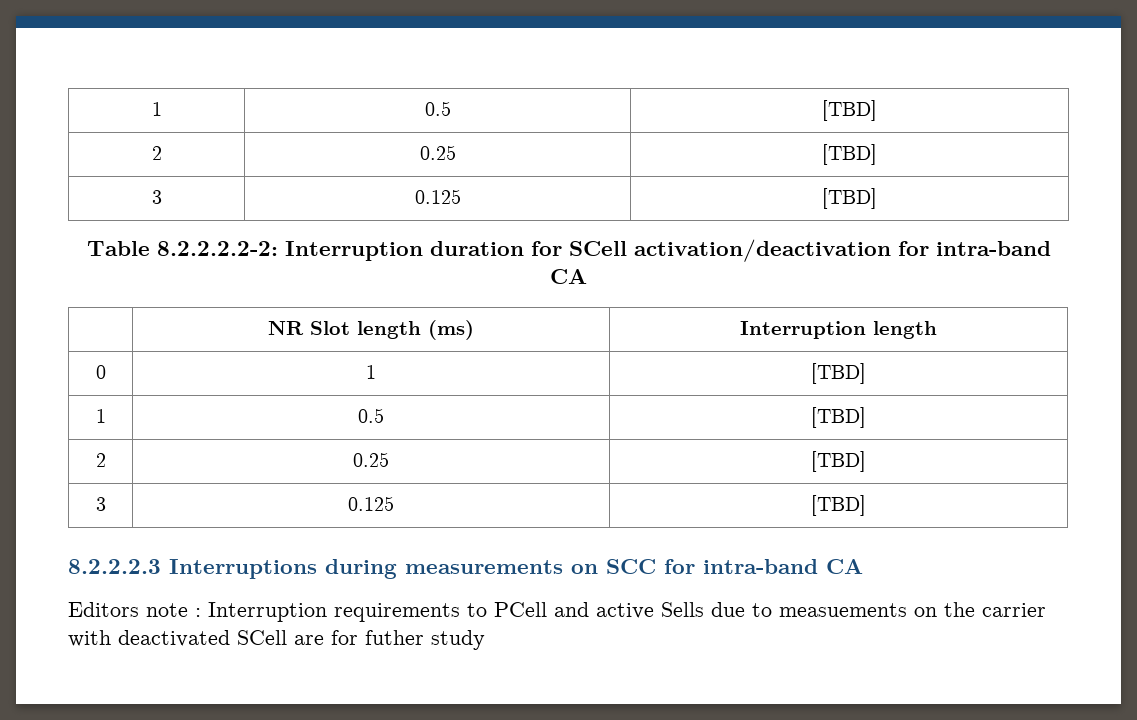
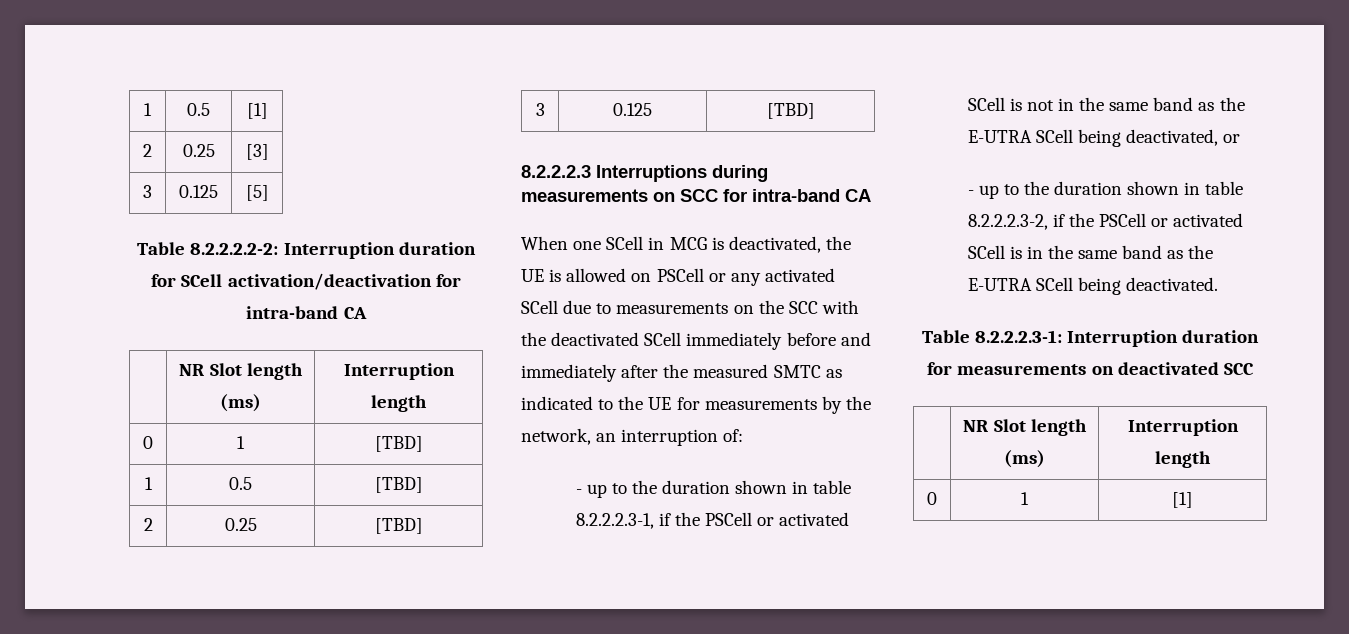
[151,102,162,116] [424,101,451,116] [822,100,877,121] [151,146,162,160] [419,145,456,160] [822,144,877,165] [151,190,162,204] [414,189,461,204] [822,188,877,209] 1 | 0.5 | [TBD] // 2 | 0.25 | [TBD] // 3 | 0.125 | [TBD] -> [144,103,152,116] [187,103,210,116] [246,103,268,119] [143,144,152,157] [182,144,215,157] [245,144,269,160] [143,185,152,198] [179,185,218,198] [245,185,269,201] 1 | 0.5 | [1] // 2 | 0.25 | [3] // 3 | 0.125 | [5]
[68,602,704,622] Editors note : Interruption requirements to PCell and active Sells -> [521,236,851,253] [521,268,835,286] [521,300,558,314] When one SCell in MCG is deactivated, the UE is allowed on PSCell or any activated SCell
[779,603,907,617] measuements -> [616,303,729,314] measurements
[982,603,1046,617] [68,630,485,650] carrier with deactivated SCell are for futher study -> [788,300,859,314] [521,332,871,350] [521,364,842,382] [521,396,871,414] [521,428,744,446] [575,480,852,498] [575,512,850,529] [967,97,1245,111] [967,129,1241,147] [967,181,1244,199] [967,213,1244,230] [967,245,1214,259] [967,277,1218,295] [921,330,1260,347] [927,362,1254,375] [963,419,1087,436] [1004,450,1045,468] [1127,419,1239,436] [1155,451,1211,468] [927,492,937,505] [1021,492,1029,505] [1172,492,1193,508] SCC with the deactivated SCell immediately before and immediately after the measured SMTC as indicated to the UE for measurements by the network, an interruption of: // - up to the duration shown in table 8.2.2.2.3-1, if the PSCell or activated SCell is not in the same band as the E-UTRA SCell being deactivated, or // - up to the duration shown in table 8.2.2.2.3-2, if the PSCell or activated SCell is in the same band as the E-UTRA SCell being deactivated. // Table 8.2.2.2.3-1: Interruption duration for measurements on deactivated SCC // | NR Slot length (ms) | Interruption length // 0 | 1 | [1]

